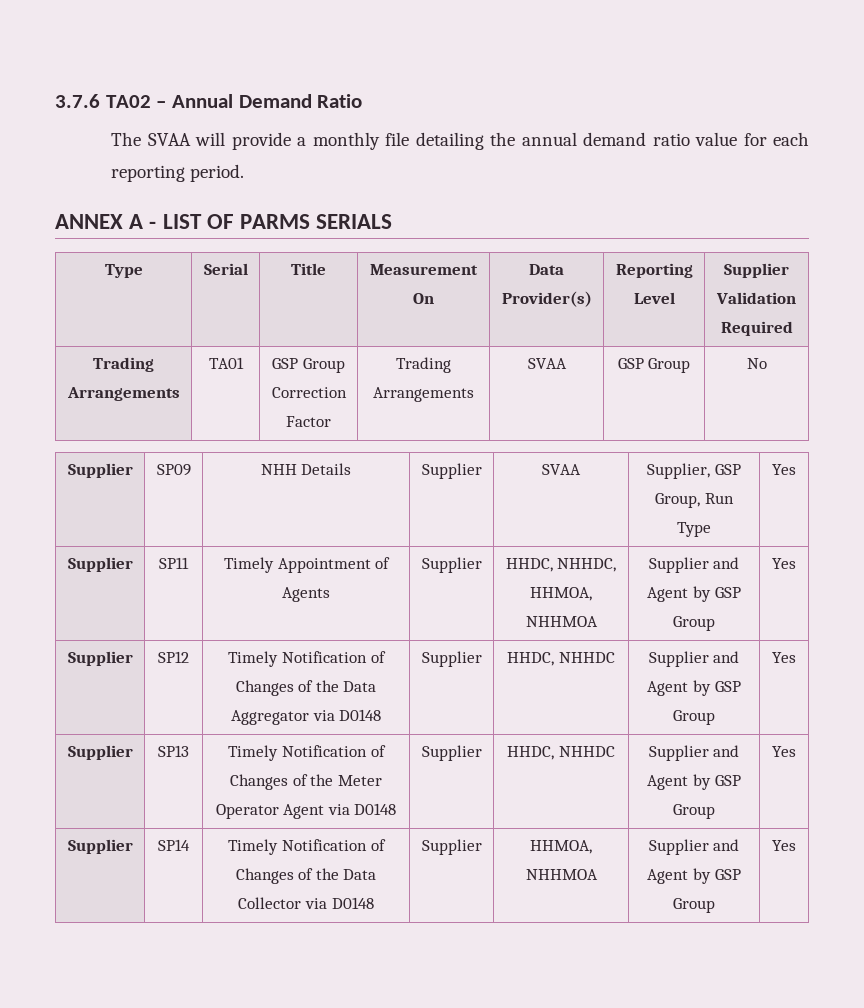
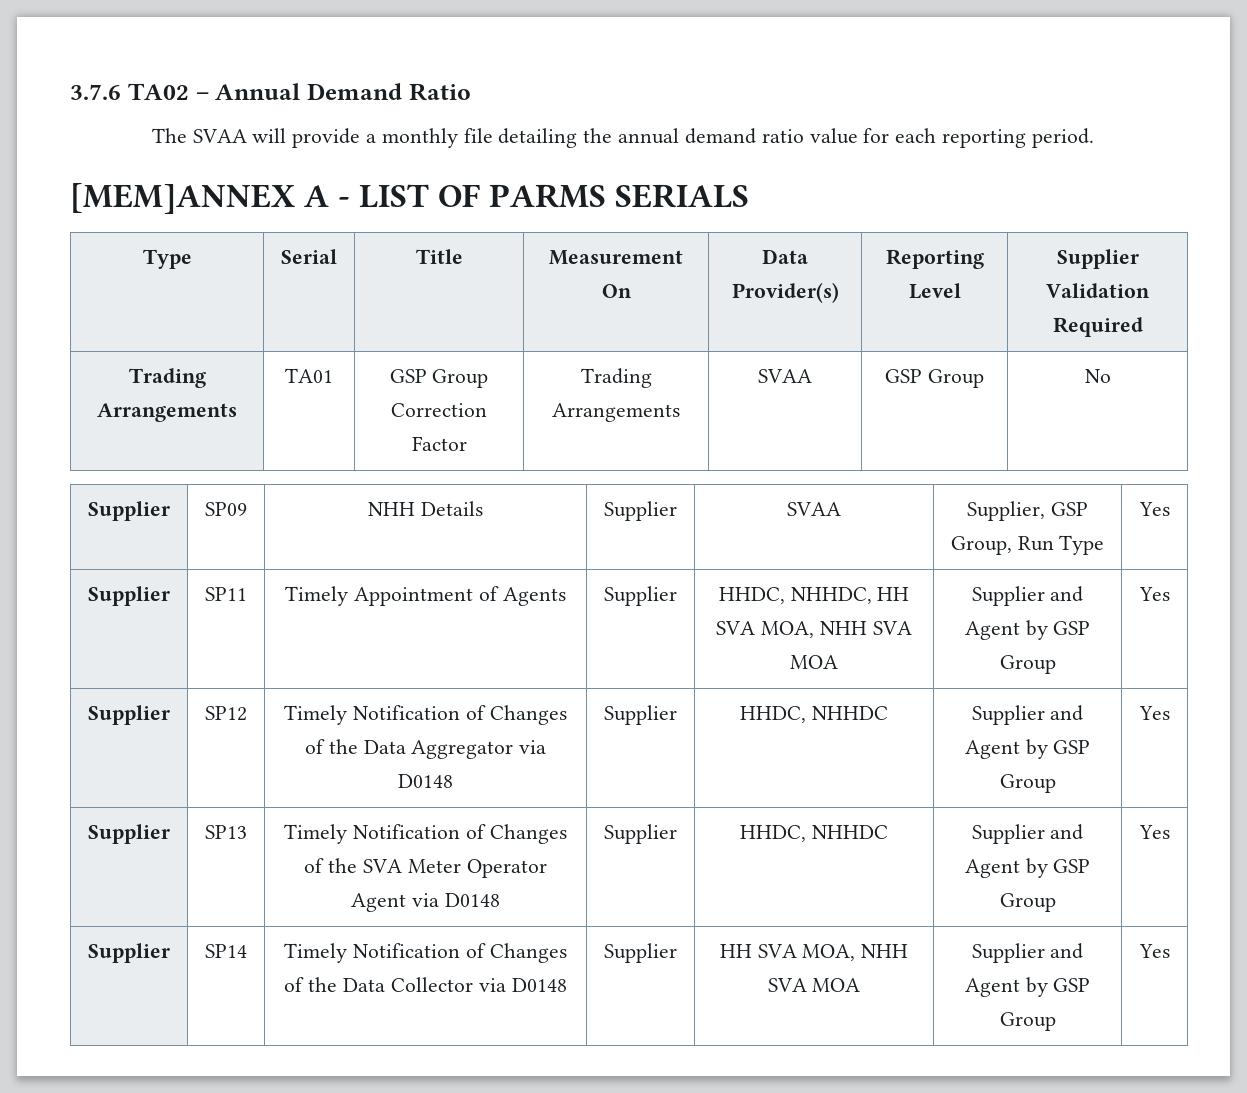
[55,214,123,229] ANNEX -> [70,183,295,214] [MEM]ANNEX
[530,587,592,601] [525,616,598,627] HHMOA, NHHMOA -> [877,587,910,601] [716,621,912,638] [790,655,838,669] HH SVA MOA, NHH SVA MOA
(334, 780) none -> [363,859,402,873] SVA
[530,840,592,854] [525,869,598,880] HHMOA, NHHMOA -> [719,944,909,961] [767,978,861,992] HH SVA MOA, NHH SVA MOA

